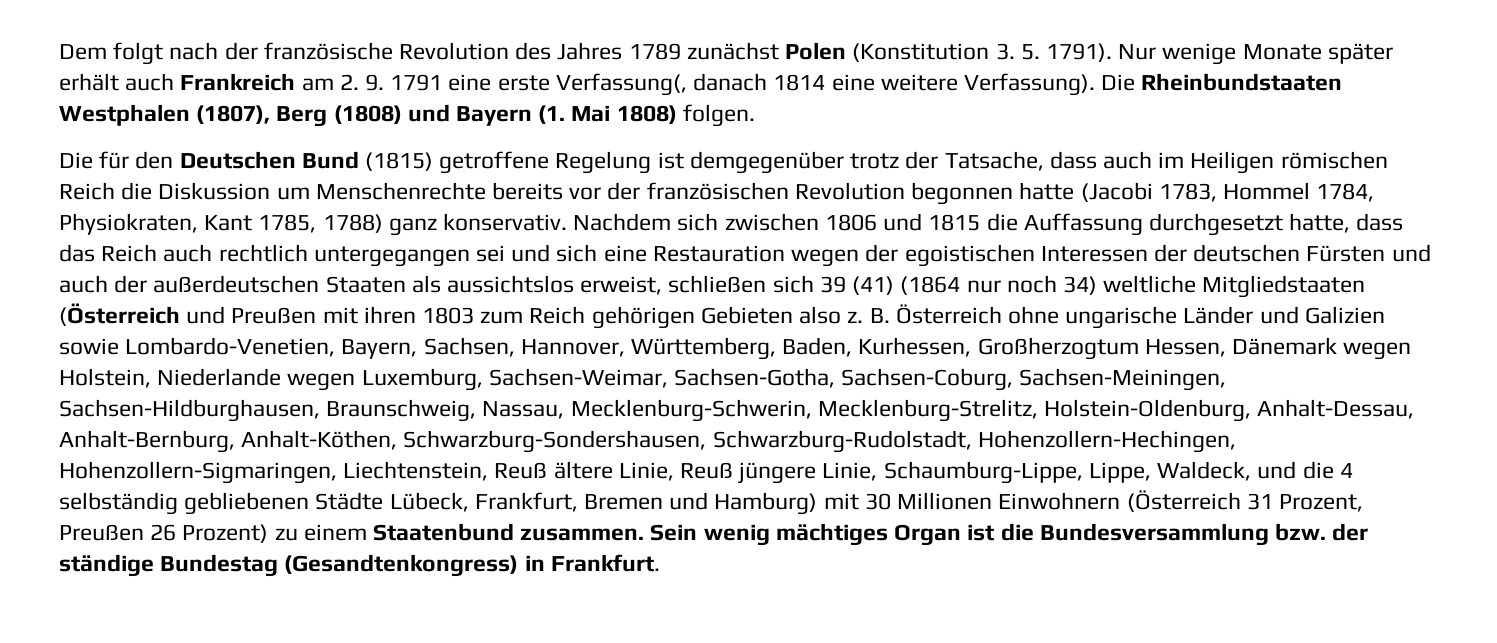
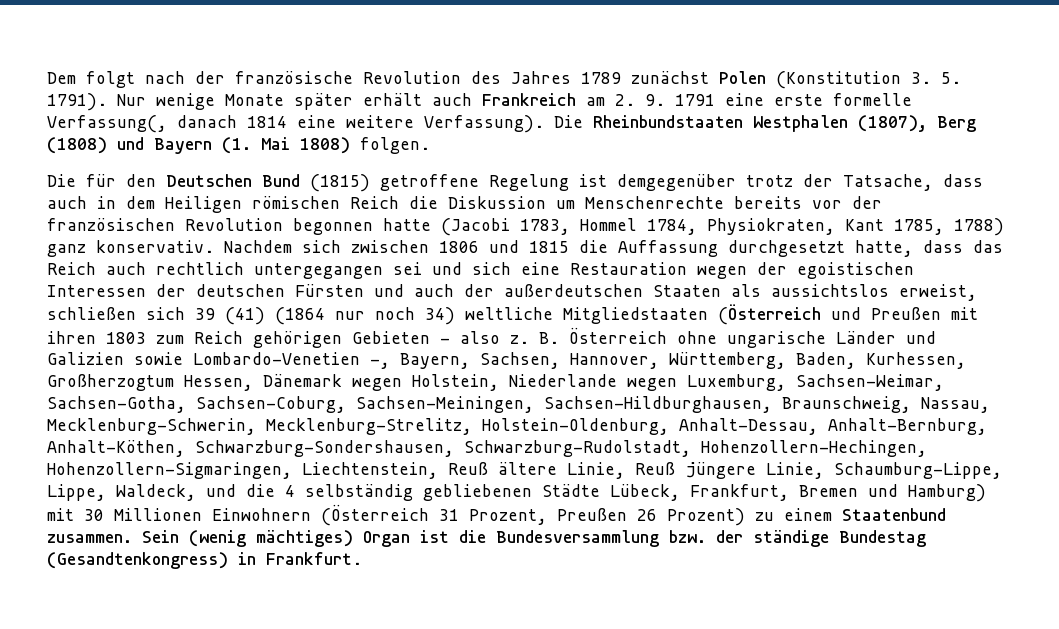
(550, 83) none -> [833,93,912,106] formelle
[1158,152,1185,168] im -> [97,196,155,209] in dem
(793, 315) none -> [440,338,450,344] -
[125,337,336,357] Lombardo-Venetien, -> [193,352,390,369] Lombardo-Venetien -,
[703,523,888,546] wenig mächtiges -> [189,530,353,547] (wenig mächtiges)

